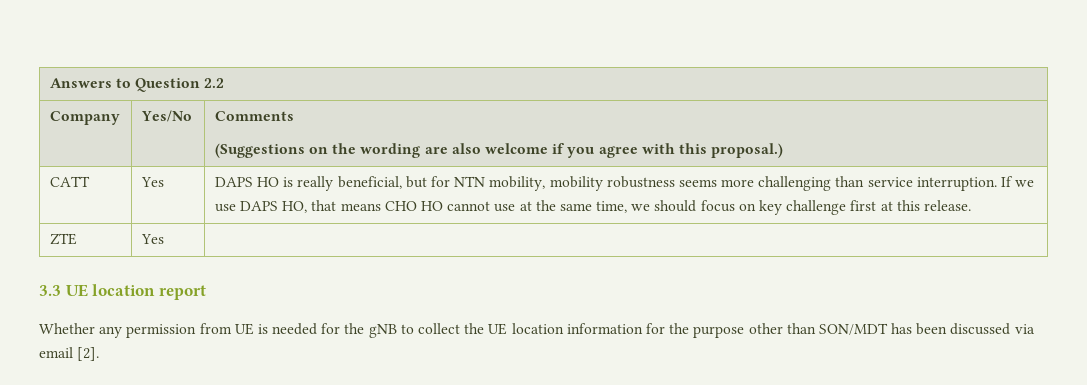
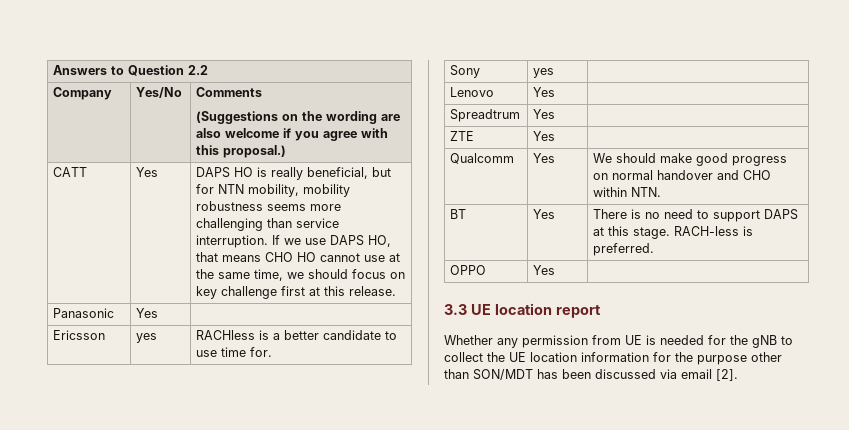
[49,233,77,245] ZTE -> [53,308,115,318] [136,308,159,318] [53,330,106,340] [136,333,158,343] [196,330,398,340] [196,347,273,357] [450,65,481,78] [533,68,555,78] [450,87,495,97] [533,87,556,97] [450,109,521,122] [533,109,556,119] [450,131,475,141] [533,131,556,141] [450,153,515,164] [533,153,556,163] [593,153,788,166] [593,170,772,180] [593,187,662,197] [450,209,467,219] [533,209,556,219] [593,209,799,222] [593,226,754,239] [593,243,655,256] [450,265,487,275] Panasonic | Yes | // Ericsson | yes | RACHless is a better candidate to use time for. // Sony | yes | // Lenovo | Yes | // Spreadtrum | Yes | // ZTE | Yes | // Qualcomm | Yes | We should make good progress on normal handover and CHO within NTN. // BT | Yes | There is no need to support DAPS at this stage. RACH-less is preferred. // OPPO

